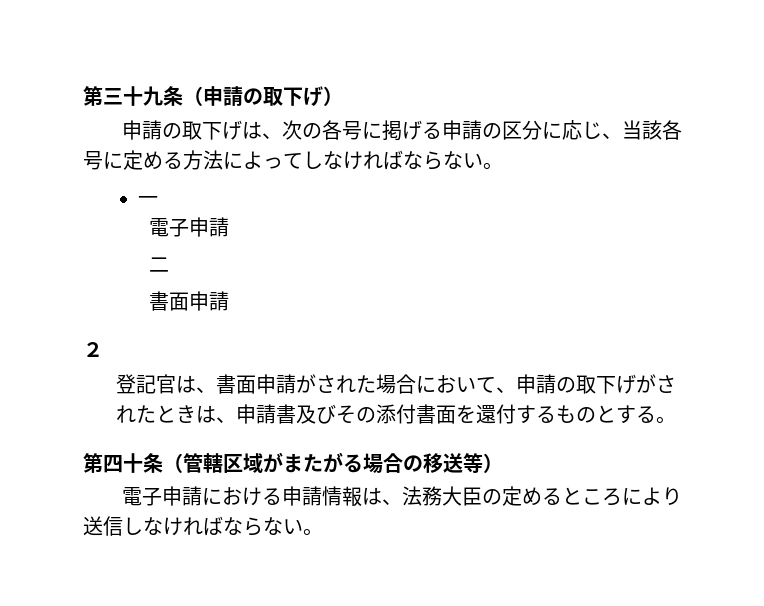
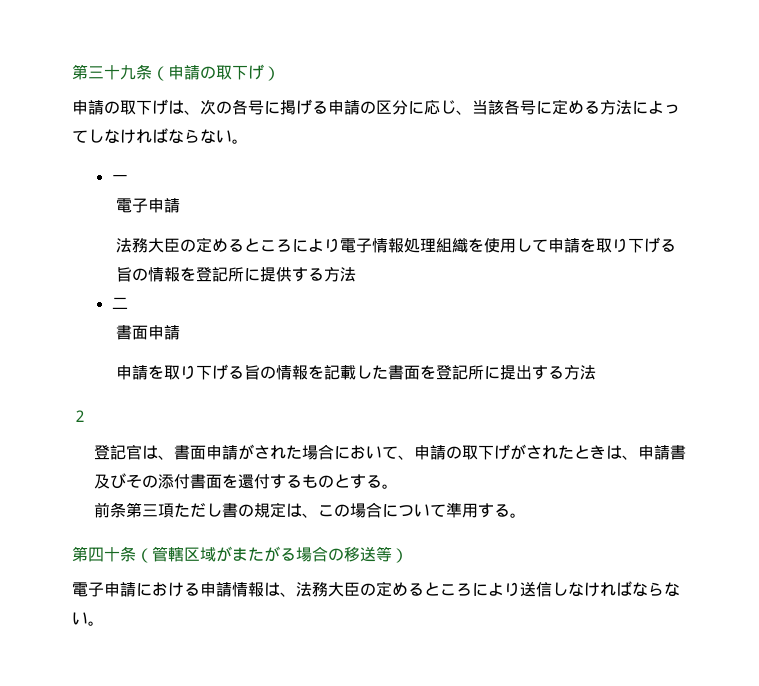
[148,257,169,272] [148,291,229,311] 二 // 書面申請 -> [116,237,677,253] [116,267,357,282] [111,297,128,309] [116,325,181,340] [116,364,597,380] 法務大臣の定めるところにより電子情報処理組織を使用して申請を取り下げる旨の情報を登記所に提供する方法 // 二 // 書面申請 // 申請を取り下げる旨の情報を記載した書面を登記所に提出する方法
(676, 420) none -> [94,502,527,518] // 前条第三項ただし書の規定は、この場合について準用する。

